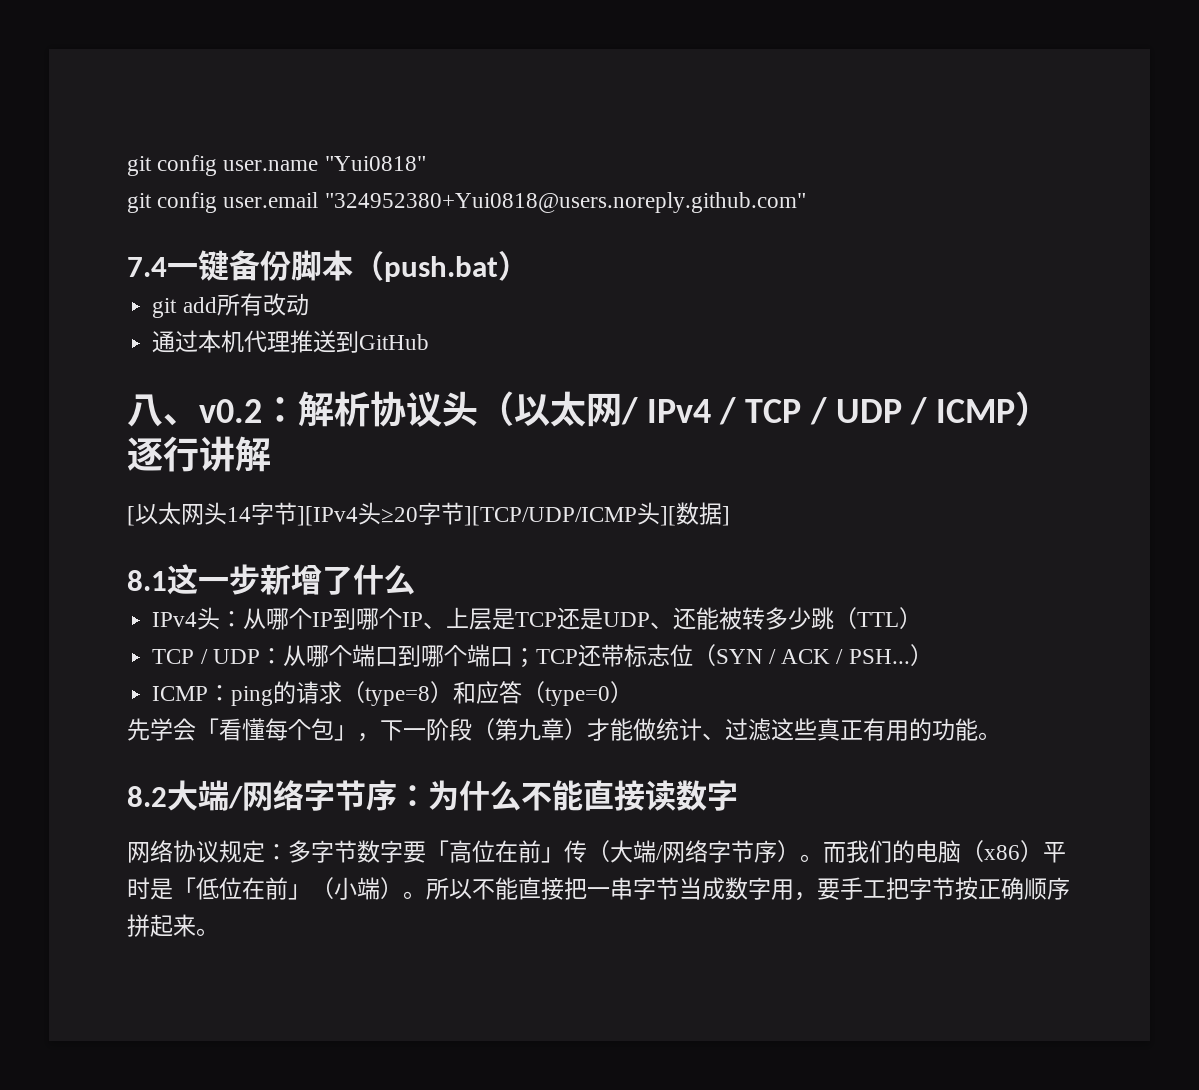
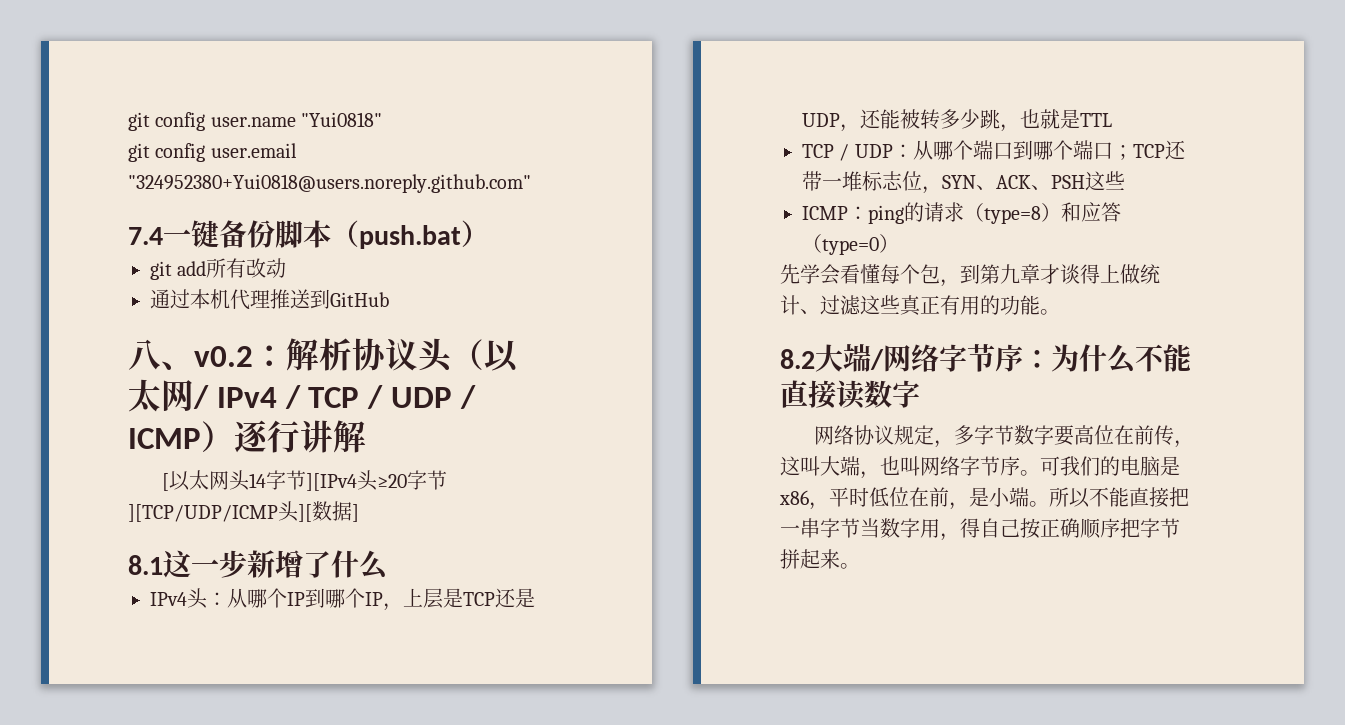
[423,622,447,629] 、 -> [383,603,403,611] ，
[650,622,674,629] 、 -> [840,124,860,132] ，
[834,607,858,629] （ -> [1000,109,1080,132] ，也就是
[899,607,923,629] ） -> (1112, 120) none
[623,644,933,667] 标志位（SYN / ACK / PSH...） -> [822,171,1125,194] 一堆标志位，SYN、ACK、PSH这些
[196,718,219,738] 「 -> (840, 274) none
[334,718,633,742] 」，下一阶段（第九章）才能 -> [940,264,1120,287] ，到第九章才谈得上
[265,844,288,860] ： -> [934,440,955,448] ，
[426,840,449,860] 「 -> (1075, 435) none
[541,840,846,863] 」传（大端/网络字节序）。而 -> [1154,425,1195,448] [780,456,1060,479] 传，这叫大端，也叫网络字节序。可
[961,840,1066,863] [127,877,403,900] （x86）平时是「低位在前」（小端） -> [1160,456,1180,476] [779,487,1029,510] 是x86，平时低位在前，是小端
[702,877,725,900] 成 -> (880, 528) none
[817,877,955,900] 要手工把字节 -> [960,518,1020,538] 得自己
(1070, 888) none -> [1120,518,1180,538] 把字节

